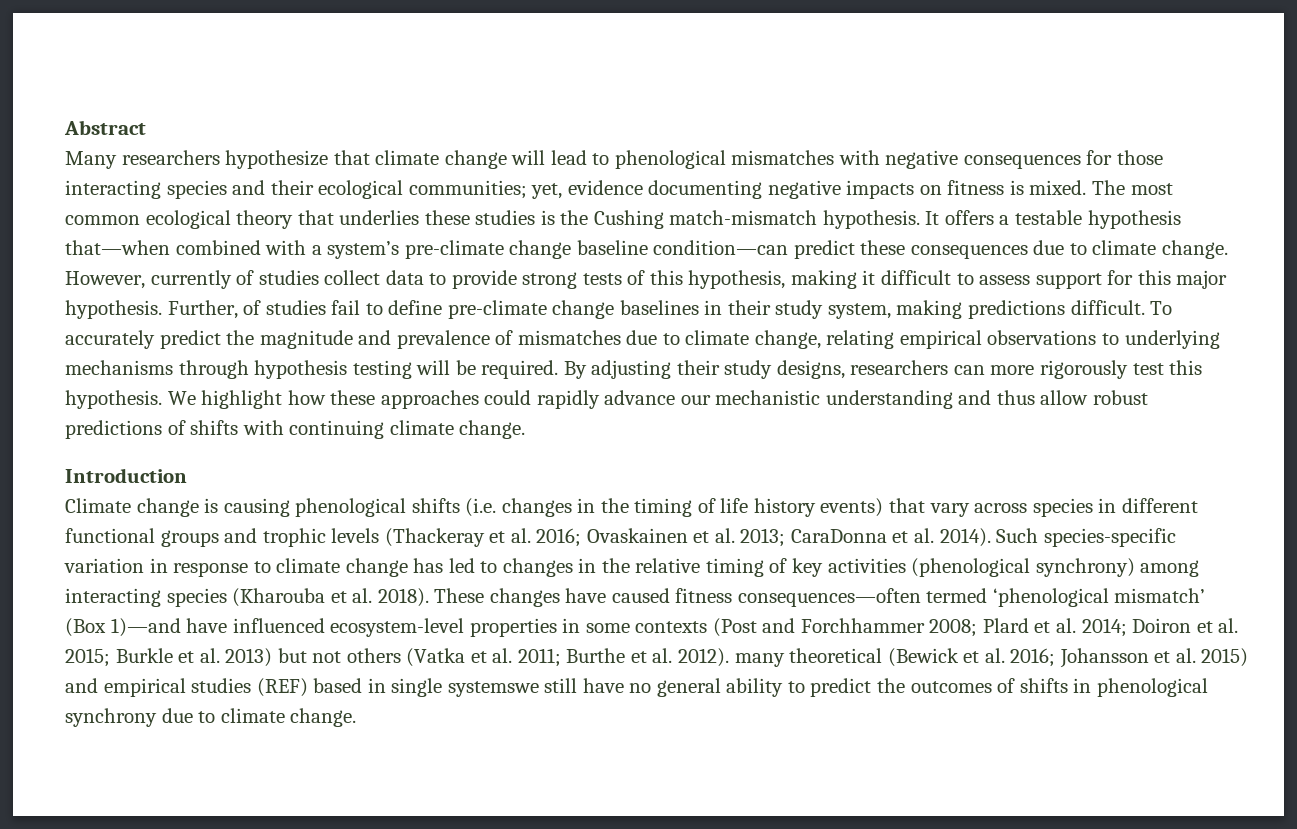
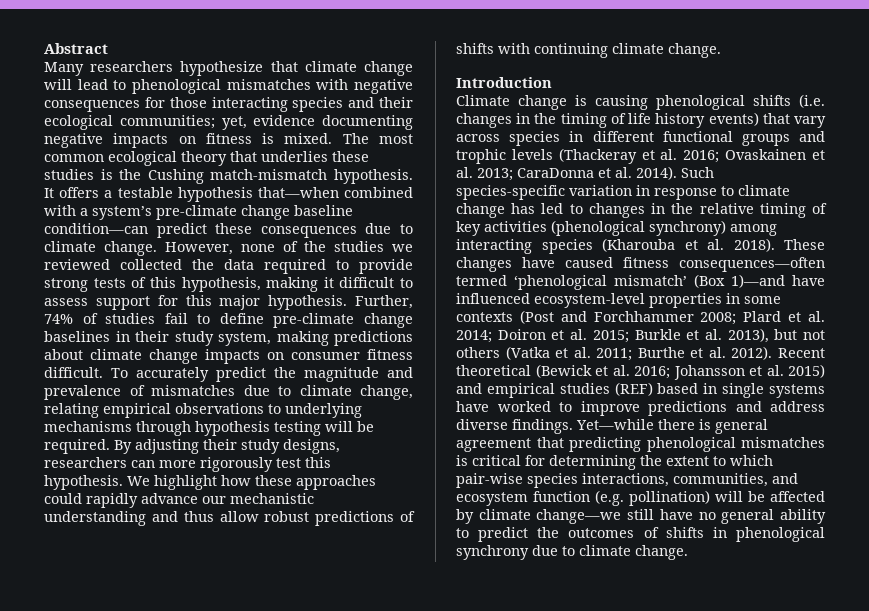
[150,270,424,289] currently of studies collect data -> [241,241,413,252] [44,259,326,274] none of the studies we reviewed collected the data required
(238, 309) none -> [44,314,73,324] 74%
(1066, 309) none -> [44,349,413,364] about climate change impacts on consumer fitness
[225,648,273,667] 2013) -> [727,328,769,343] 2013),
[734,653,785,667] many -> [778,348,825,358] Recent
[447,681,539,697] systemswe -> [769,384,825,398] [456,401,825,416] [456,419,768,434] [456,437,825,452] [456,455,773,470] [456,473,798,488] [456,490,825,506] [456,509,622,524] systems have worked to improve predictions and address diverse findings. Yet—while there is general agreement that predicting phenological mismatches is critical for determining the extent to which pair-wise species interactions, communities, and ecosystem function (e.g. pollination) will be affected by climate change—we

